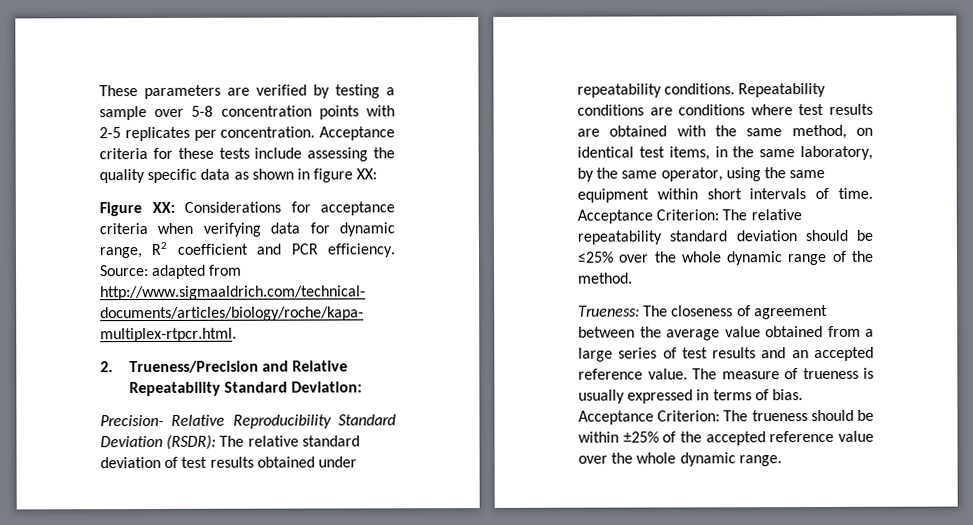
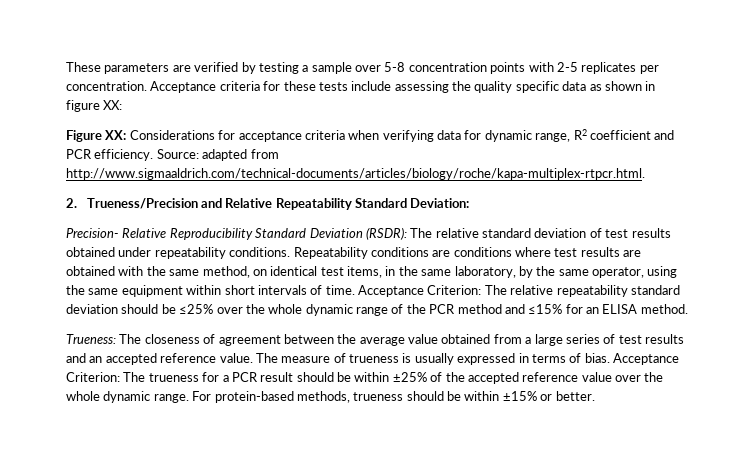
(873, 256) none -> [429,304,638,314] PCR method and ≤15% for an ELISA
(808, 416) none -> [202,372,294,382] for a PCR result
(782, 461) none -> [192,391,595,403] For protein-based methods, trueness should be within ±15% or better.

